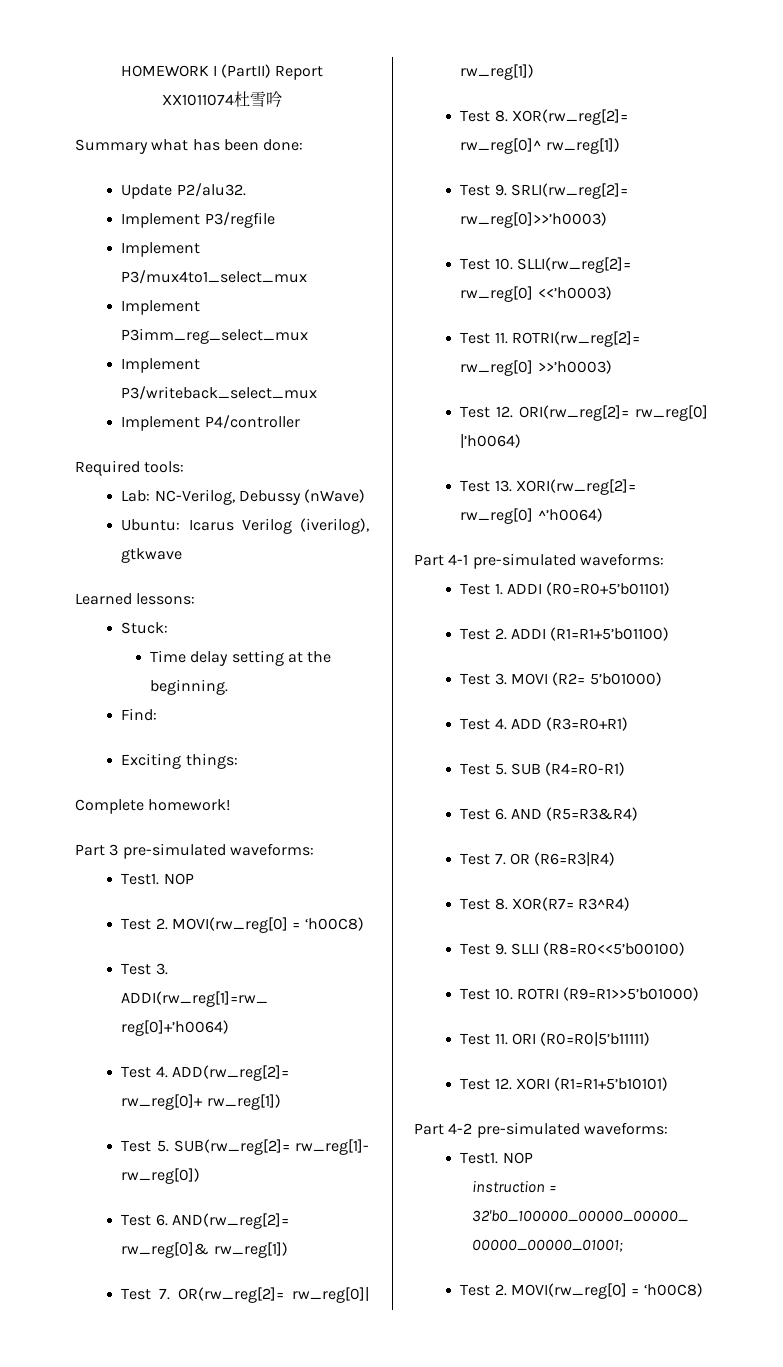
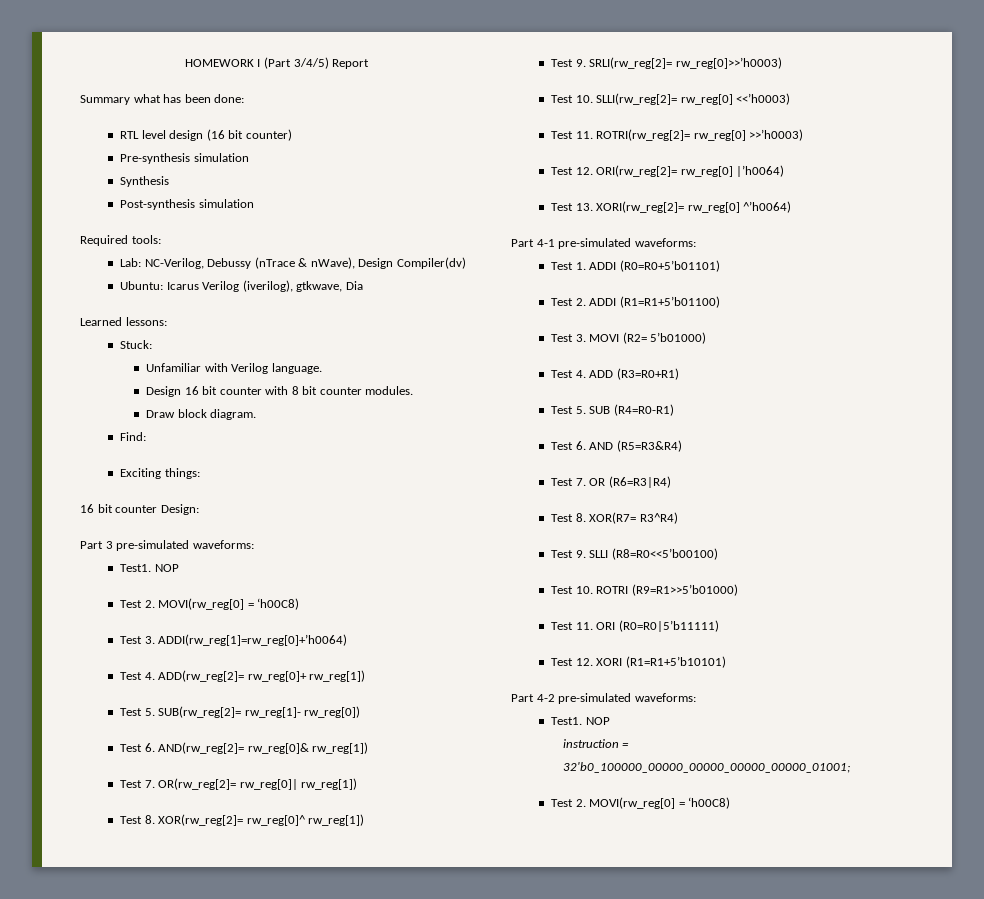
[221,64,272,78] (PartII) -> [264,57,329,69] (Part 3/4/5)
[162,91,282,108] // XX1011074杜雪吟 -> (370, 64) none
[121,183,246,199] [121,212,275,228] [121,242,201,257] [121,270,308,284] [121,300,201,315] [121,328,309,344] [121,358,201,373] [121,386,318,400] [121,415,300,431] Update P2/alu32. // Implement P3/regfile // Implement P3/mux4to1_select_mux // Implement P3imm_reg_select_mux // Implement P3/writeback_select_mux // Implement P4/controller -> [120,129,292,141] [120,153,249,164] [120,176,170,187] [120,199,254,210] RTL level design (16 bit counter) // Pre-synthesis simulation // Synthesis // Post-synthesis simulation
[304,489,366,503] (nWave) -> [254,257,466,269] (nTrace & nWave), Design Compiler(dv)
[121,548,183,563] gtkwave -> [296,281,363,292] gtkwave, Dia
[150,650,332,666] [150,679,229,695] Time delay setting at the beginning. -> [146,363,322,374] [146,386,414,397] [146,409,257,420] Unfamiliar with Verilog language. // Design 16 bit counter with 8 bit counter modules. // Draw block diagram.
[75,799,231,814] Complete homework! -> [80,504,199,515] 16 bit counter Design:

